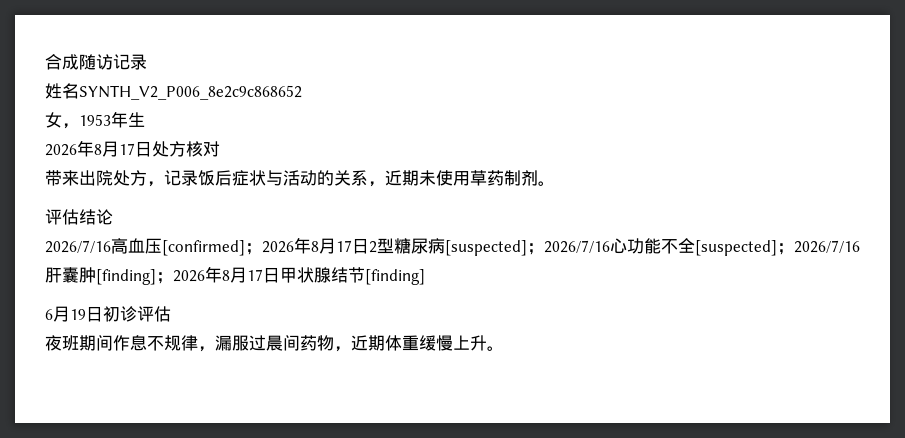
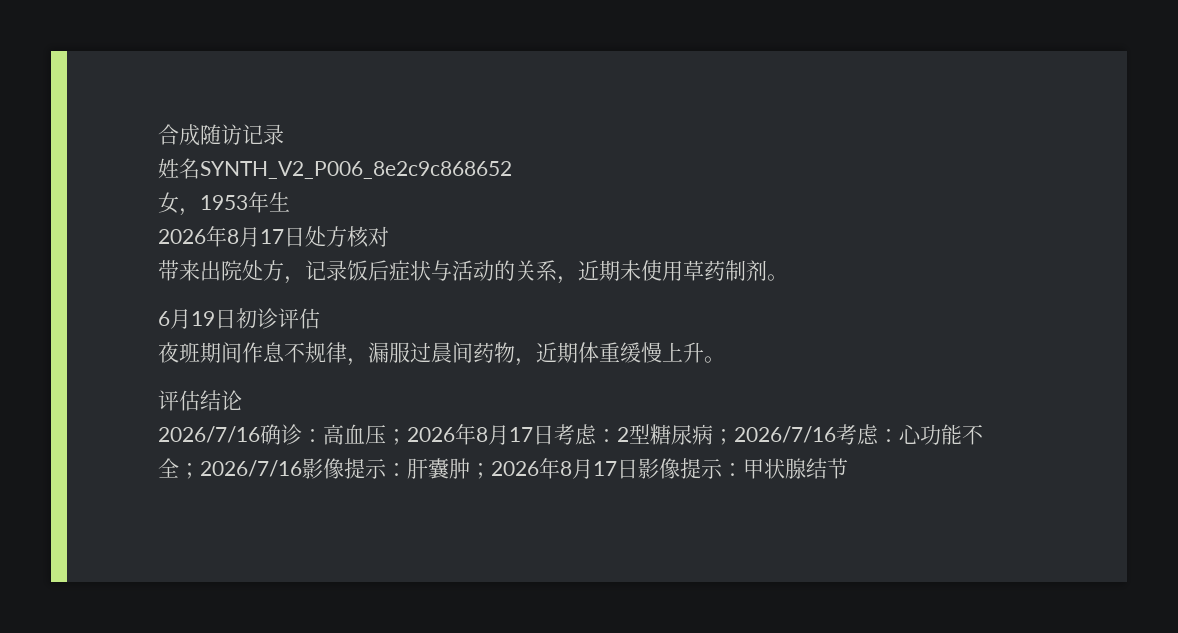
[45,209,113,225] [45,237,860,256] [45,266,425,285] // 评估结论 // 2026/7/16高血压[confirmed]；2026年8月17日2型糖尿病[suspected]；2026/7/16心功能不全[suspected]；2026/7/16肝囊肿[finding]；2026年8月17日甲状腺结节[finding] -> (788, 277) none
(504, 348) none -> [158,390,242,411] [158,424,983,445] [158,458,848,479] // 评估结论 // 2026/7/16确诊：高血压；2026年8月17日考虑：2型糖尿病；2026/7/16考虑：心功能不全；2026/7/16影像提示：肝囊肿；2026年8月17日影像提示：甲状腺结节

